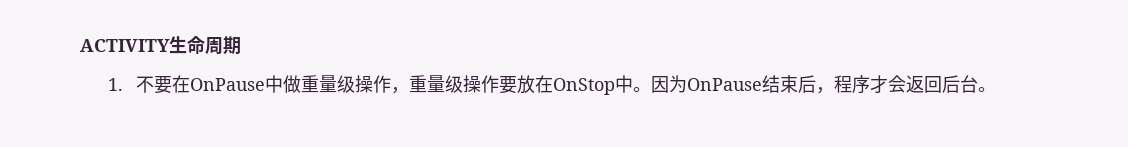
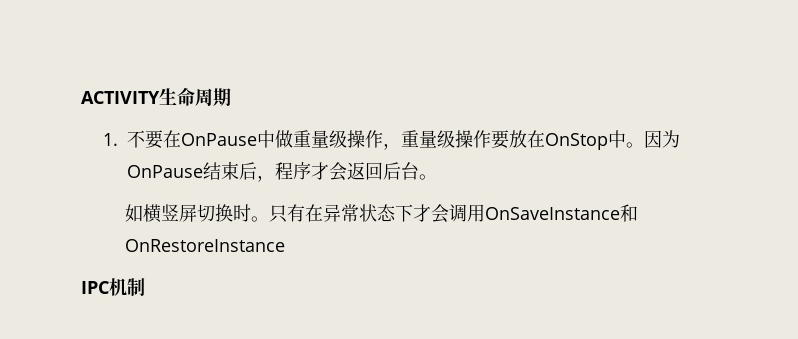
(997, 89) none -> [125,204,639,223] [125,239,286,252] [81,278,145,296] // 如横竖屏切换时。只有在异常状态下才会调用OnSaveInstance和OnRestoreInstance // IPC机制

